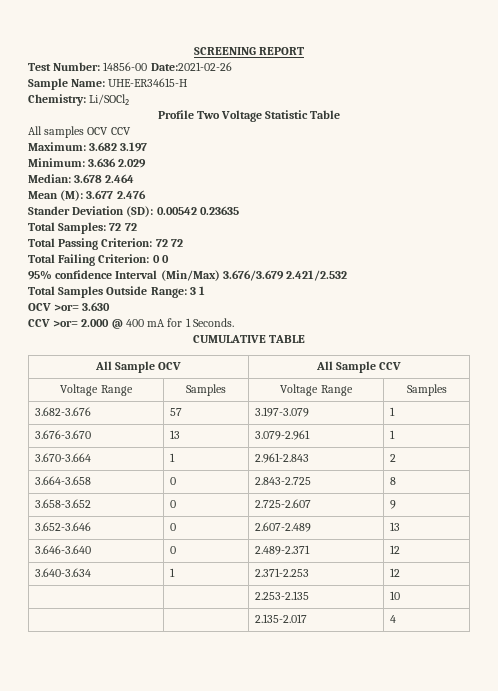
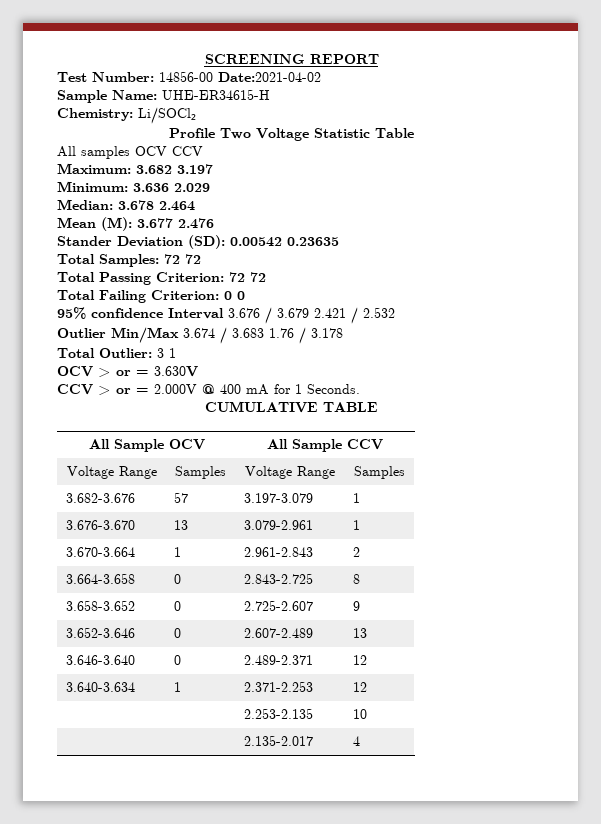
[150,62,232,71] Date:2021-02-26 -> [218,72,321,82] Date:2021-04-02
[160,270,348,281] [28,286,206,298] [28,302,111,311] [28,319,110,327] (Min/Max) 3.676/3.679 2.421/2.532 // Total Samples Outside Range: 3 1 // OCV >or= 3.630 // CCV >or= 2.000 -> [228,307,395,324] [57,327,343,344] [57,348,176,358] [57,366,198,378] [57,384,197,396] 3.676 / 3.679 2.421 / 2.532 // Outlier Min/Max 3.674 / 3.683 1.76 / 3.178 // Total Outlier: 3 1 // OCV > or = 3.630V // CCV > or = 2.000V

